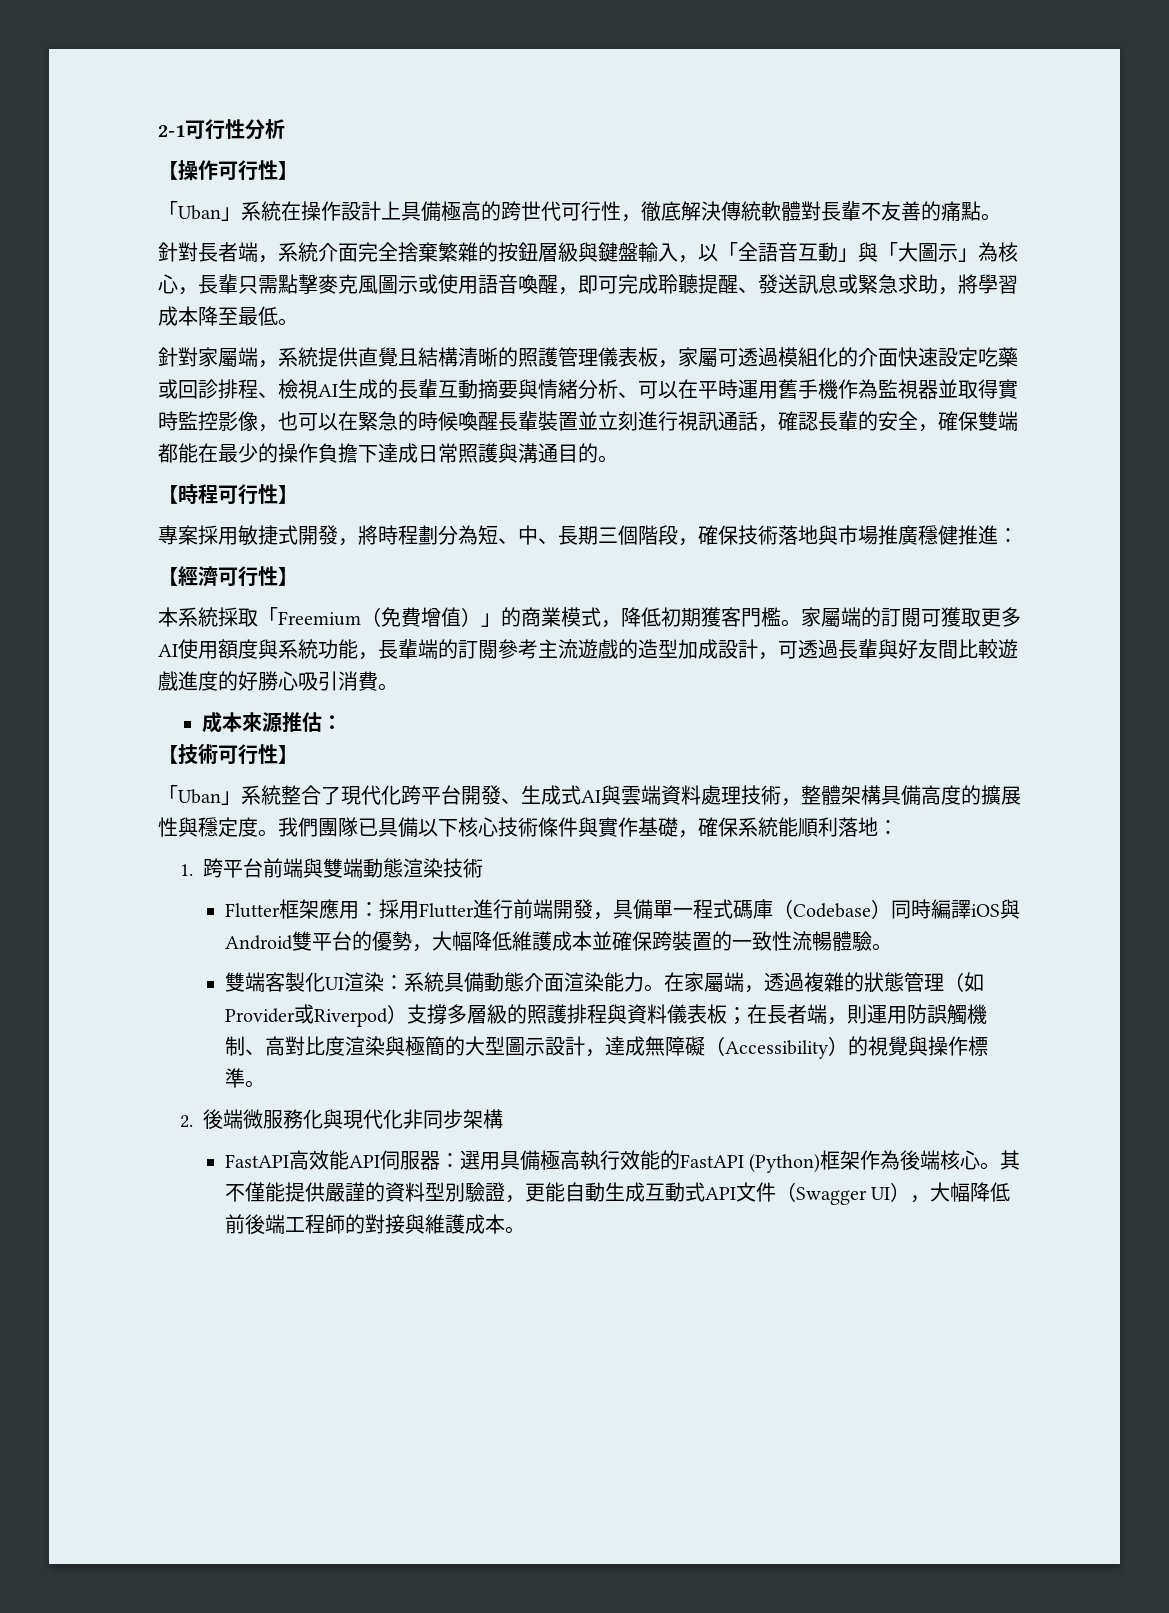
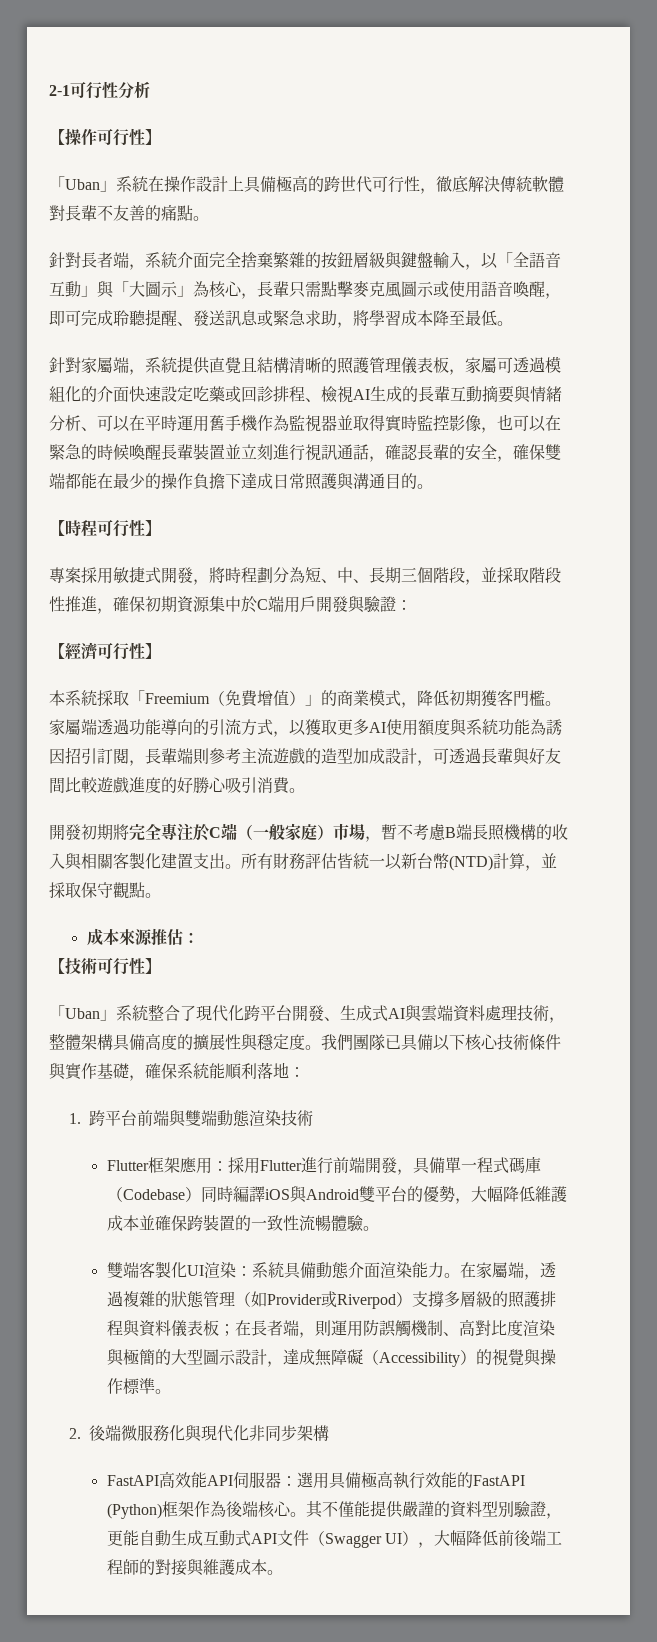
[698,525,998,545] 確保技術落地與市場推廣穩健推進 -> [481,567,561,583] [49,596,396,614] 並採取階段性推進，確保初期資源集中於C端用戶開發與驗證
[861,607,941,627] 的訂閱可 -> [97,719,306,737] 透過功能導向的引流方式，以
(358, 649) none -> [530,719,562,736] [49,747,129,765] 為誘因招引訂閱
[438,639,498,659] 的訂閱 -> [193,748,209,765] 則
(398, 687) none -> [49,823,568,842] [49,852,557,871] [49,882,161,898] // 開發初期將完全專注於C端（一般家庭）市場，暫不考慮B端長照機構的收入與相關客製化建置支出。所有財務評估皆統一以新台幣(NTD)計算，並採取保守觀點。

